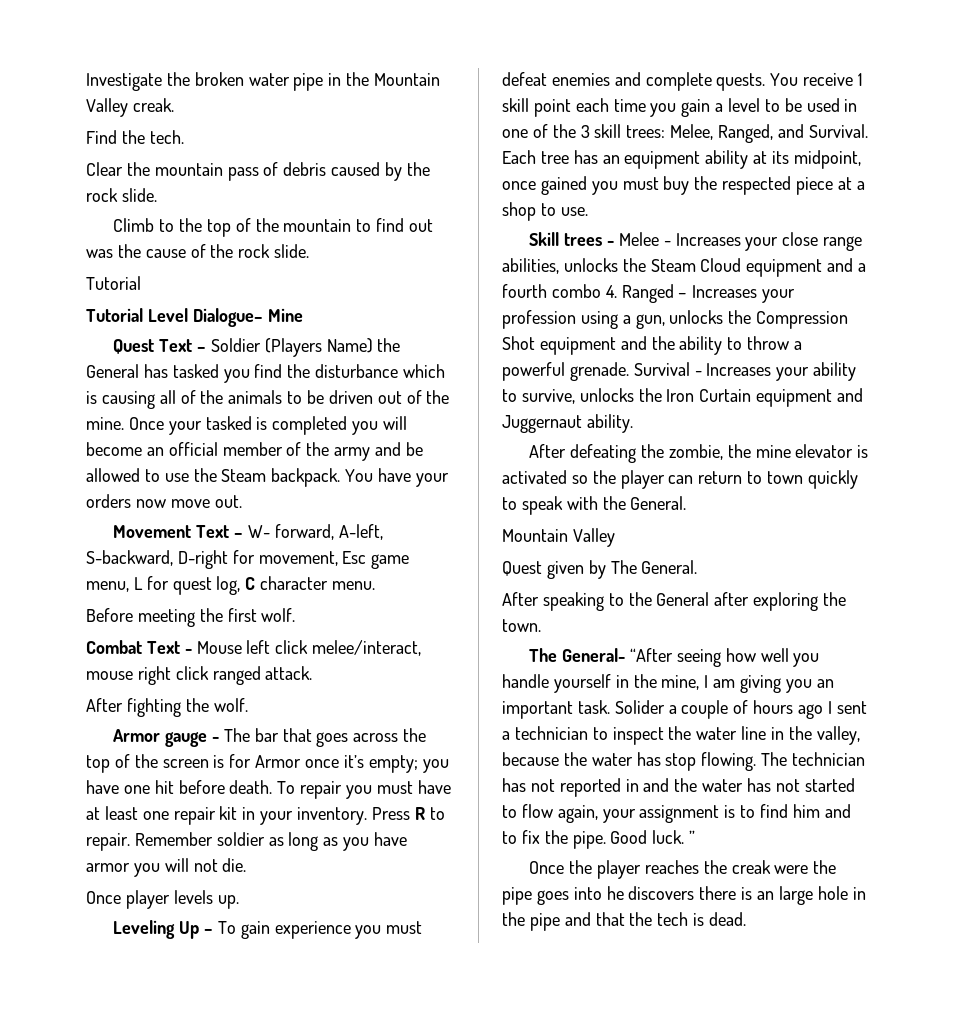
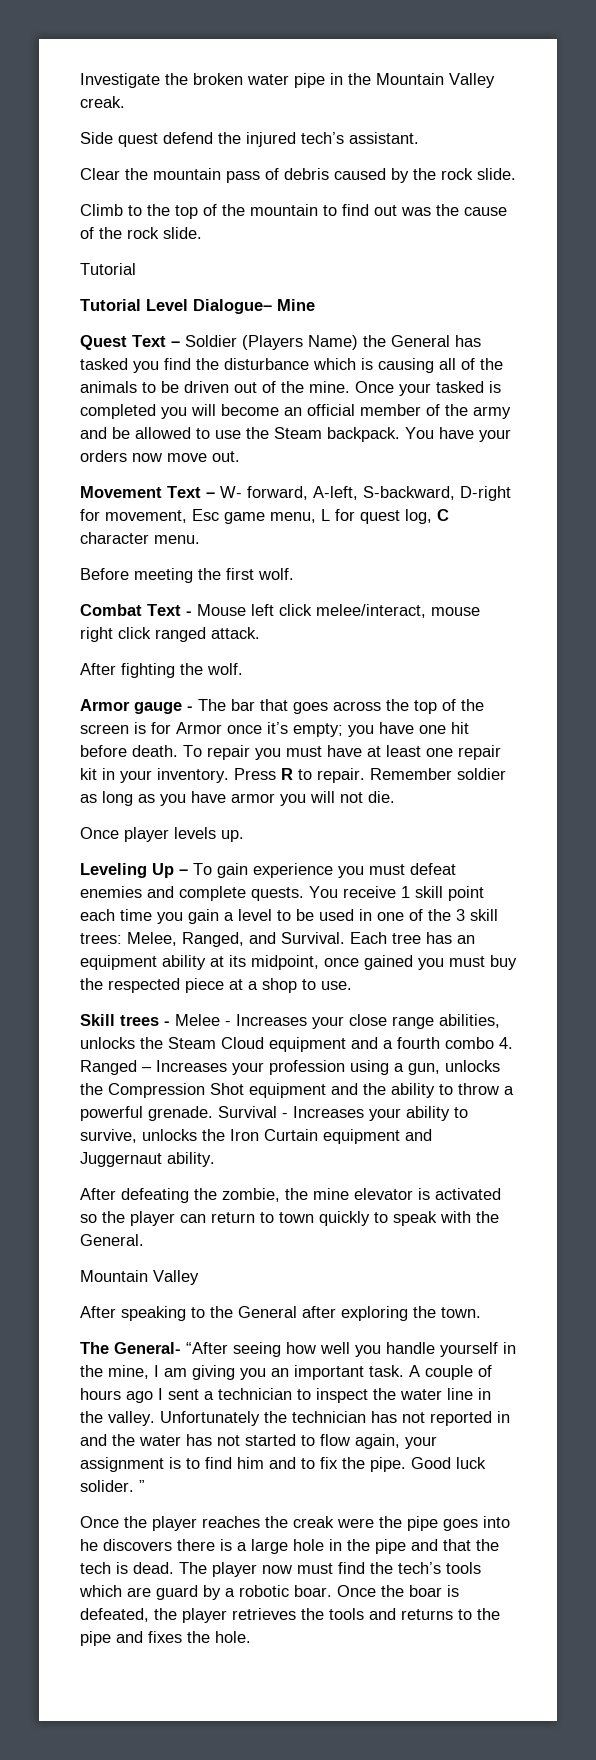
[86,130,184,144] Find the tech. -> [80,132,419,147] Side quest defend the injured tech’s assistant.
[502,560,698,579] // Quest given by The General. -> (199, 1277) none
[614,700,677,714] Solider a -> [409,1365,420,1377] A
[816,726,860,745] [502,752,788,771] valley, because the water has stop flowing. The -> [108,1411,287,1426] valley. Unfortunately the
[652,830,685,844] luck. -> [456,1457,486,1469] [80,1480,134,1492] luck solider.
[757,891,775,900] an -> [237,1542,247,1551] a
(747, 919) none -> [179,1562,481,1577] [79,1585,459,1600] [80,1608,500,1623] [80,1631,251,1646] The player now must find the tech’s tools which are guard by a robotic boar. Once the boar is defeated, the player retrieves the tools and returns to the pipe and fixes the hole.

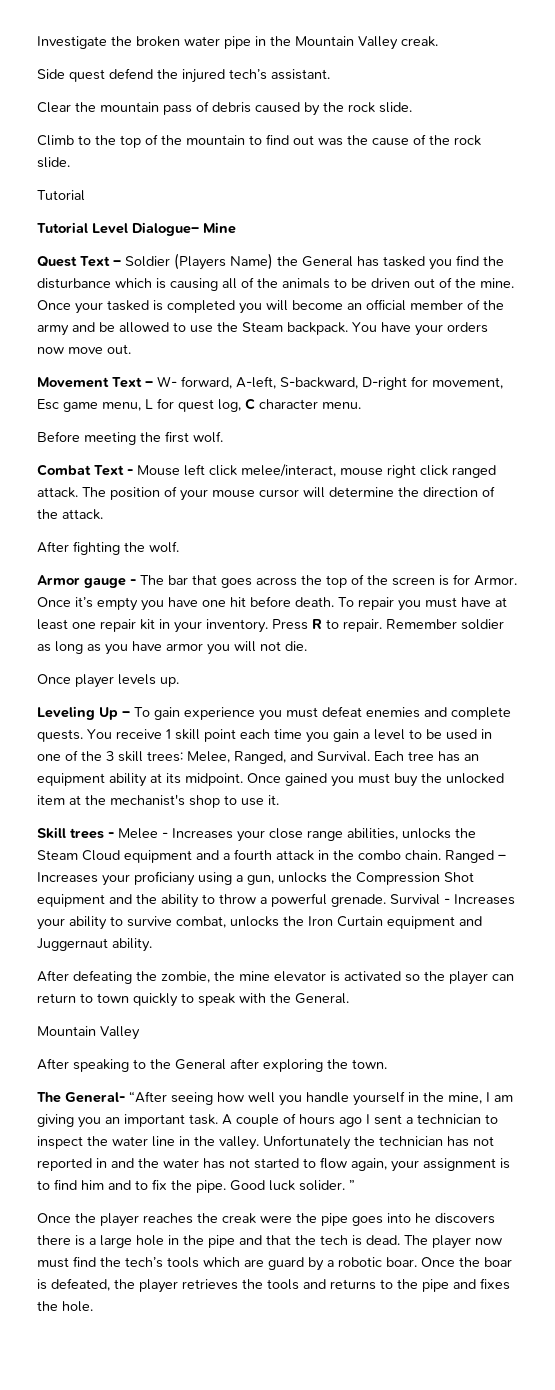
(260, 633) none -> [82,486,495,501] [37,509,103,520] The position of your mouse cursor will determine the direction of the attack.
[176,722,343,737] Armor once it’s empty; -> [474,575,517,586] [37,597,138,611] Armor. Once it’s empty
[251,955,359,970] midpoint, once -> [185,773,281,786] midpoint. Once
[108,978,352,993] respected piece at a shop to use. -> [446,773,504,784] [37,794,279,808] unlocked item at the mechanist's shop to use it.
[445,1037,513,1049] combo 4. -> [276,850,441,861] attack in the combo chain.
[269,1060,345,1075] profession -> [134,871,195,886] proficiany
[80,1129,137,1143] survive, -> [127,916,226,928] survive combat,

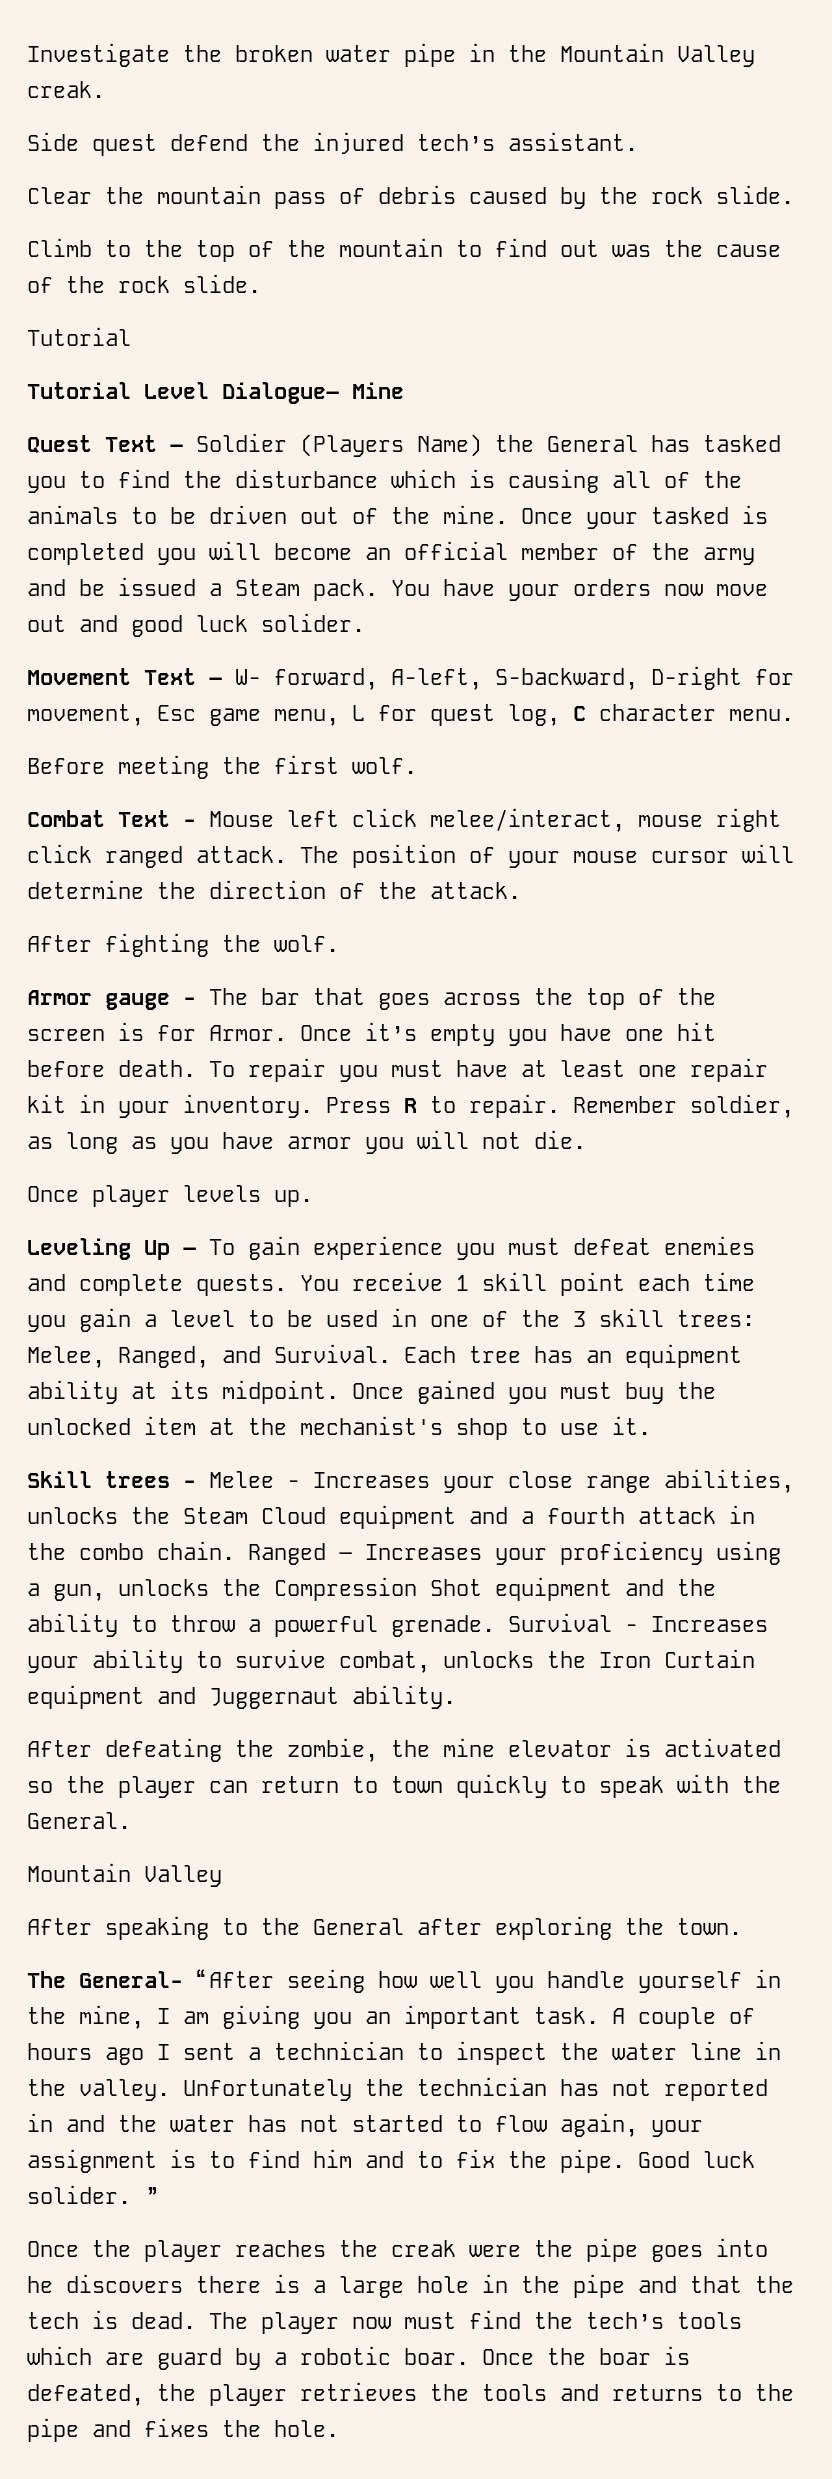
(452, 264) none -> [79,471,105,488] to
[119,322,348,335] allowed to use the Steam backpack. -> [118,577,378,601] issued a Steam pack.
[107,344,131,354] out. -> [27,613,365,637] out and good luck solider.
[461,619,504,630] soldier -> [690,1094,794,1118] soldier,
[134,871,195,886] proficiany -> [560,1541,703,1565] proficiency

